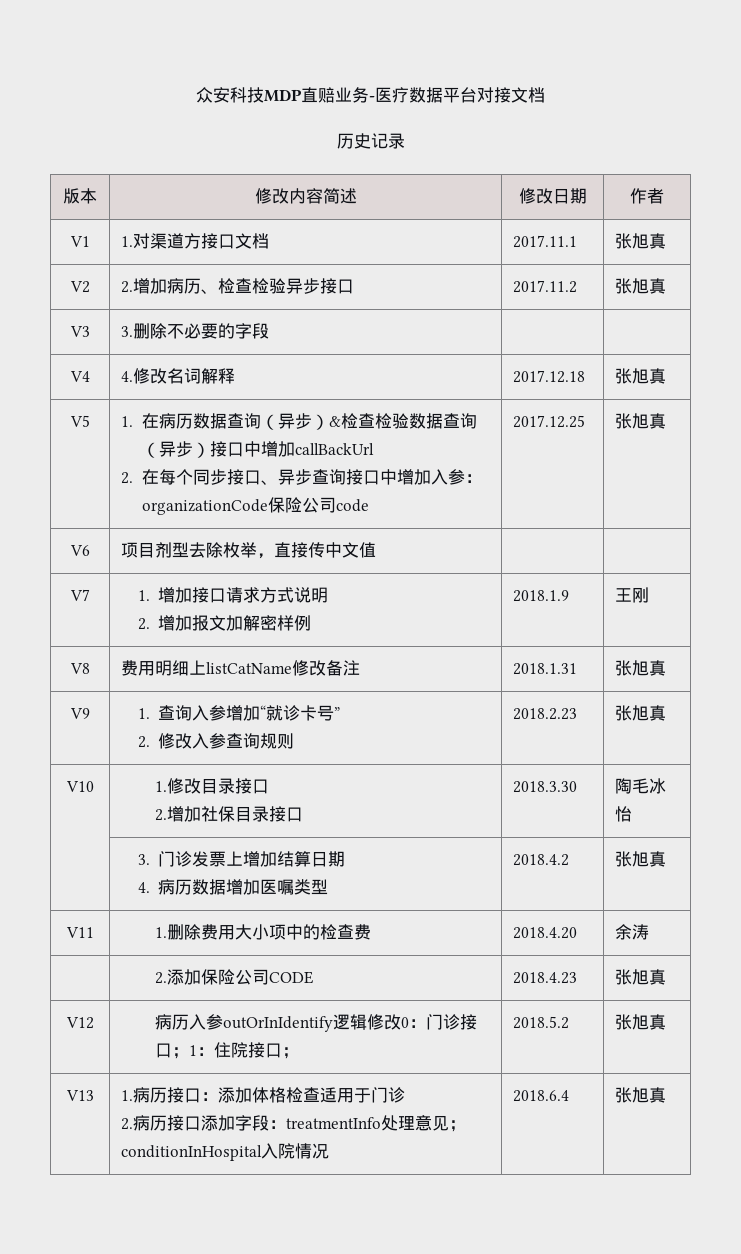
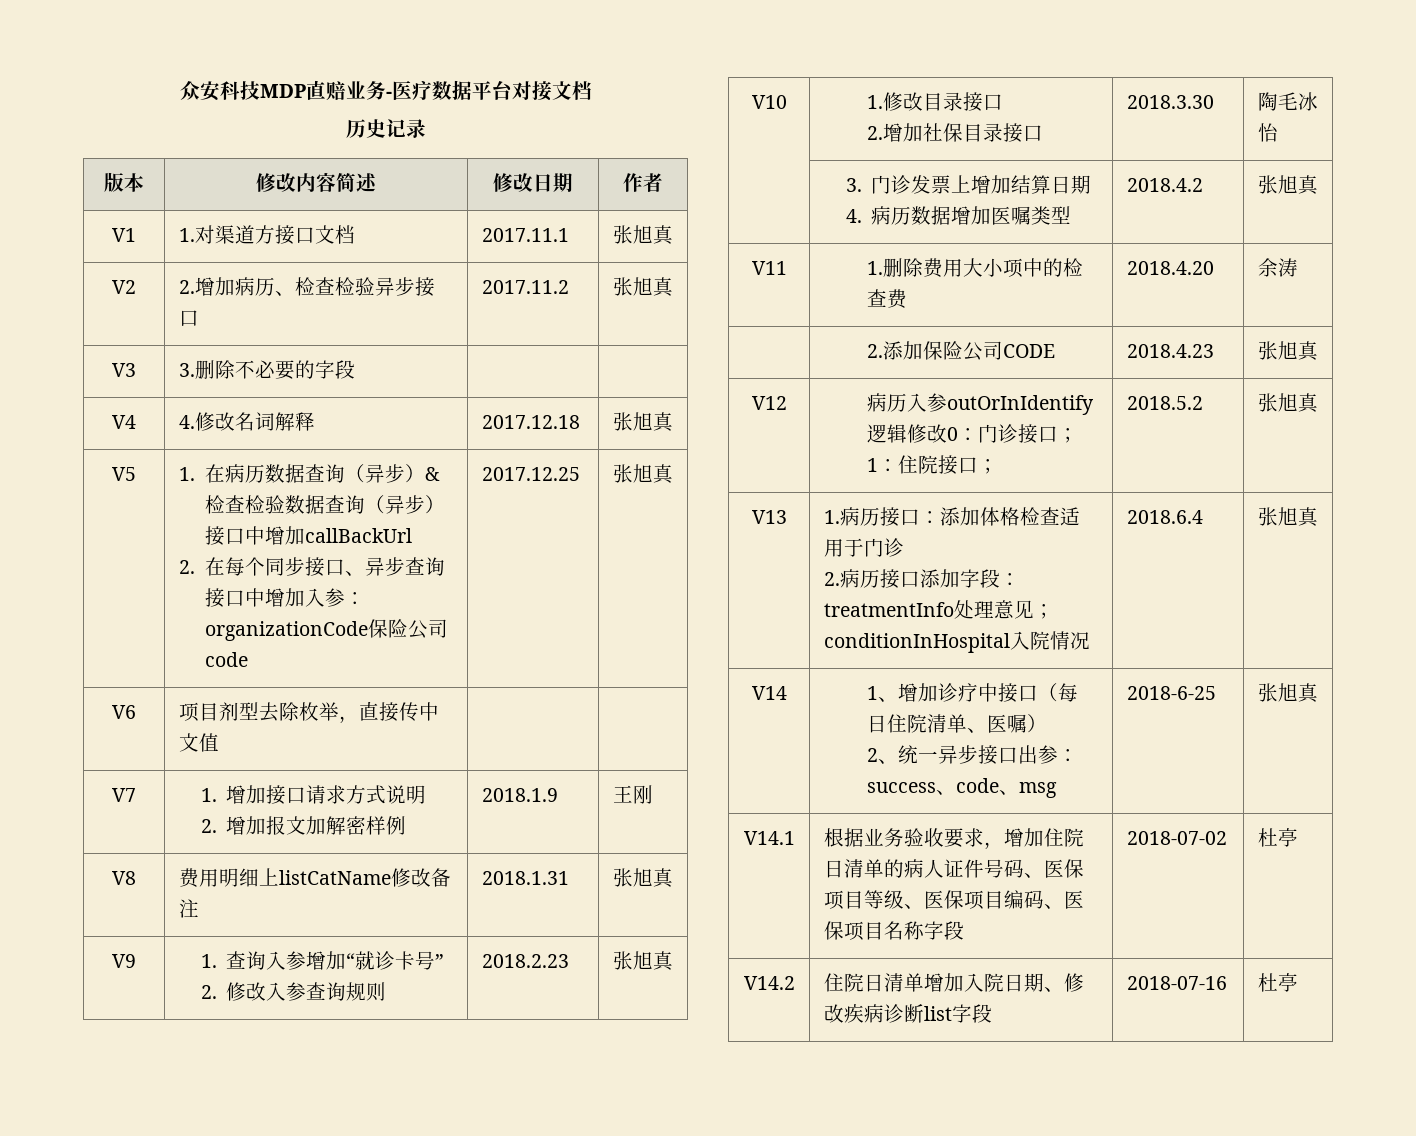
(667, 1095) none -> [751,686,787,700] [867,683,1079,703] [867,714,1048,733] [867,745,1079,765] [867,778,1058,798] [1126,686,1216,700] [1257,683,1318,703] [743,831,795,845] [823,828,1084,849] [823,859,1084,878] [823,890,1084,910] [823,921,964,941] [1126,831,1227,845] [1257,828,1298,847] [743,976,795,990] [823,973,1084,992] [823,1004,992,1023] [1126,976,1227,990] [1257,973,1298,992] // V14 | 1、增加诊疗中接口（每日住院清单、医嘱） // 2、统一异步接口出参：success、code、msg | 2018-6-25 | 张旭真 // V14.1 | 根据业务验收要求，增加住院日清单的病人证件号码、医保项目等级、医保项目编码、医保项目名称字段 | 2018-07-02 | 杜亭 // V14.2 | 住院日清单增加入院日期、修改疾病诊断list字段 | 2018-07-16 | 杜亭

